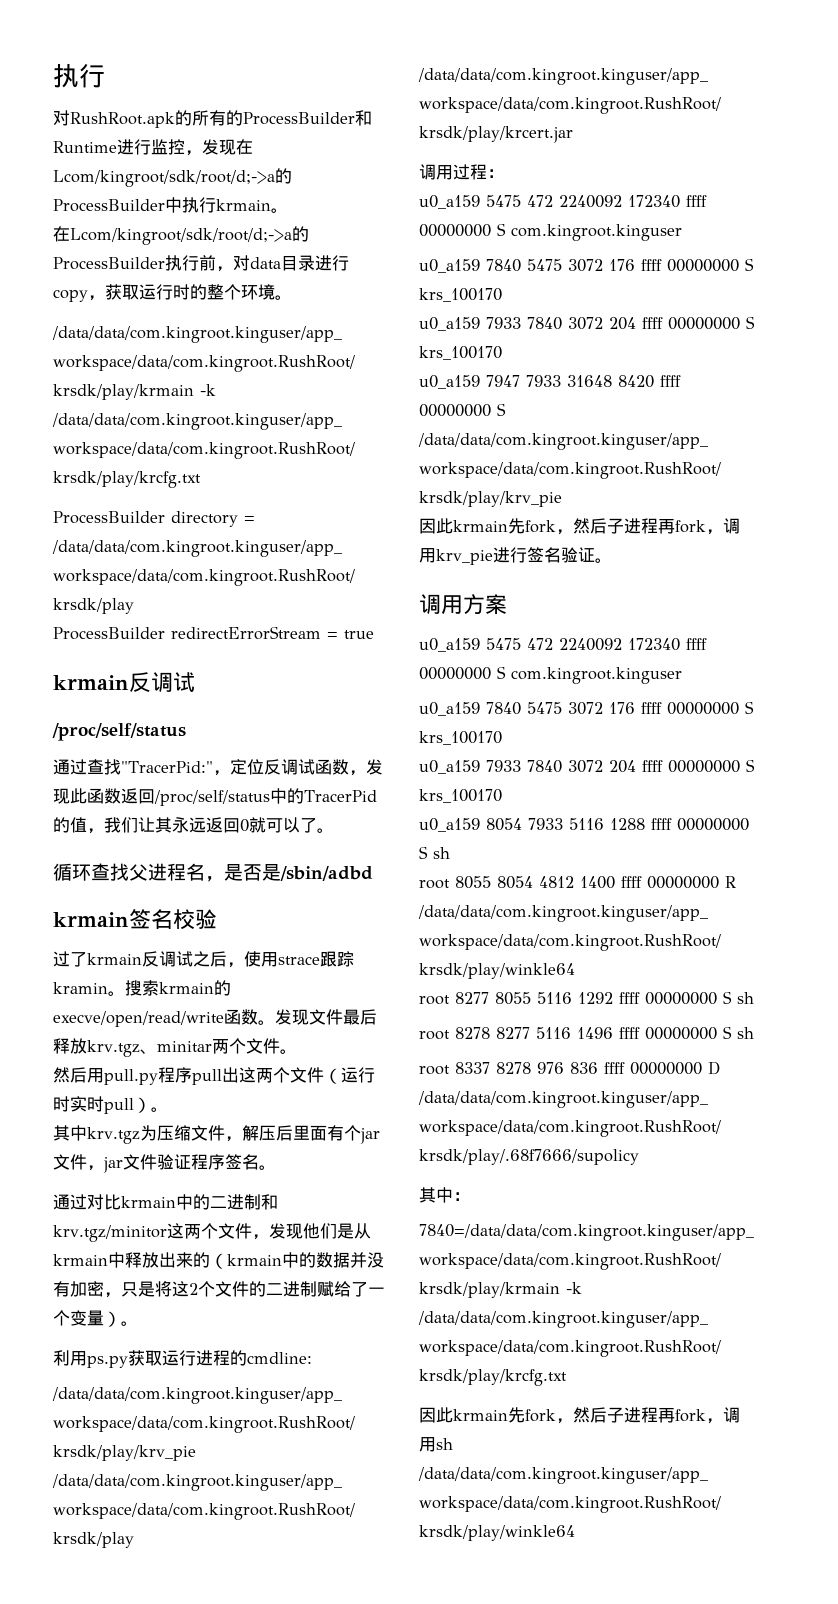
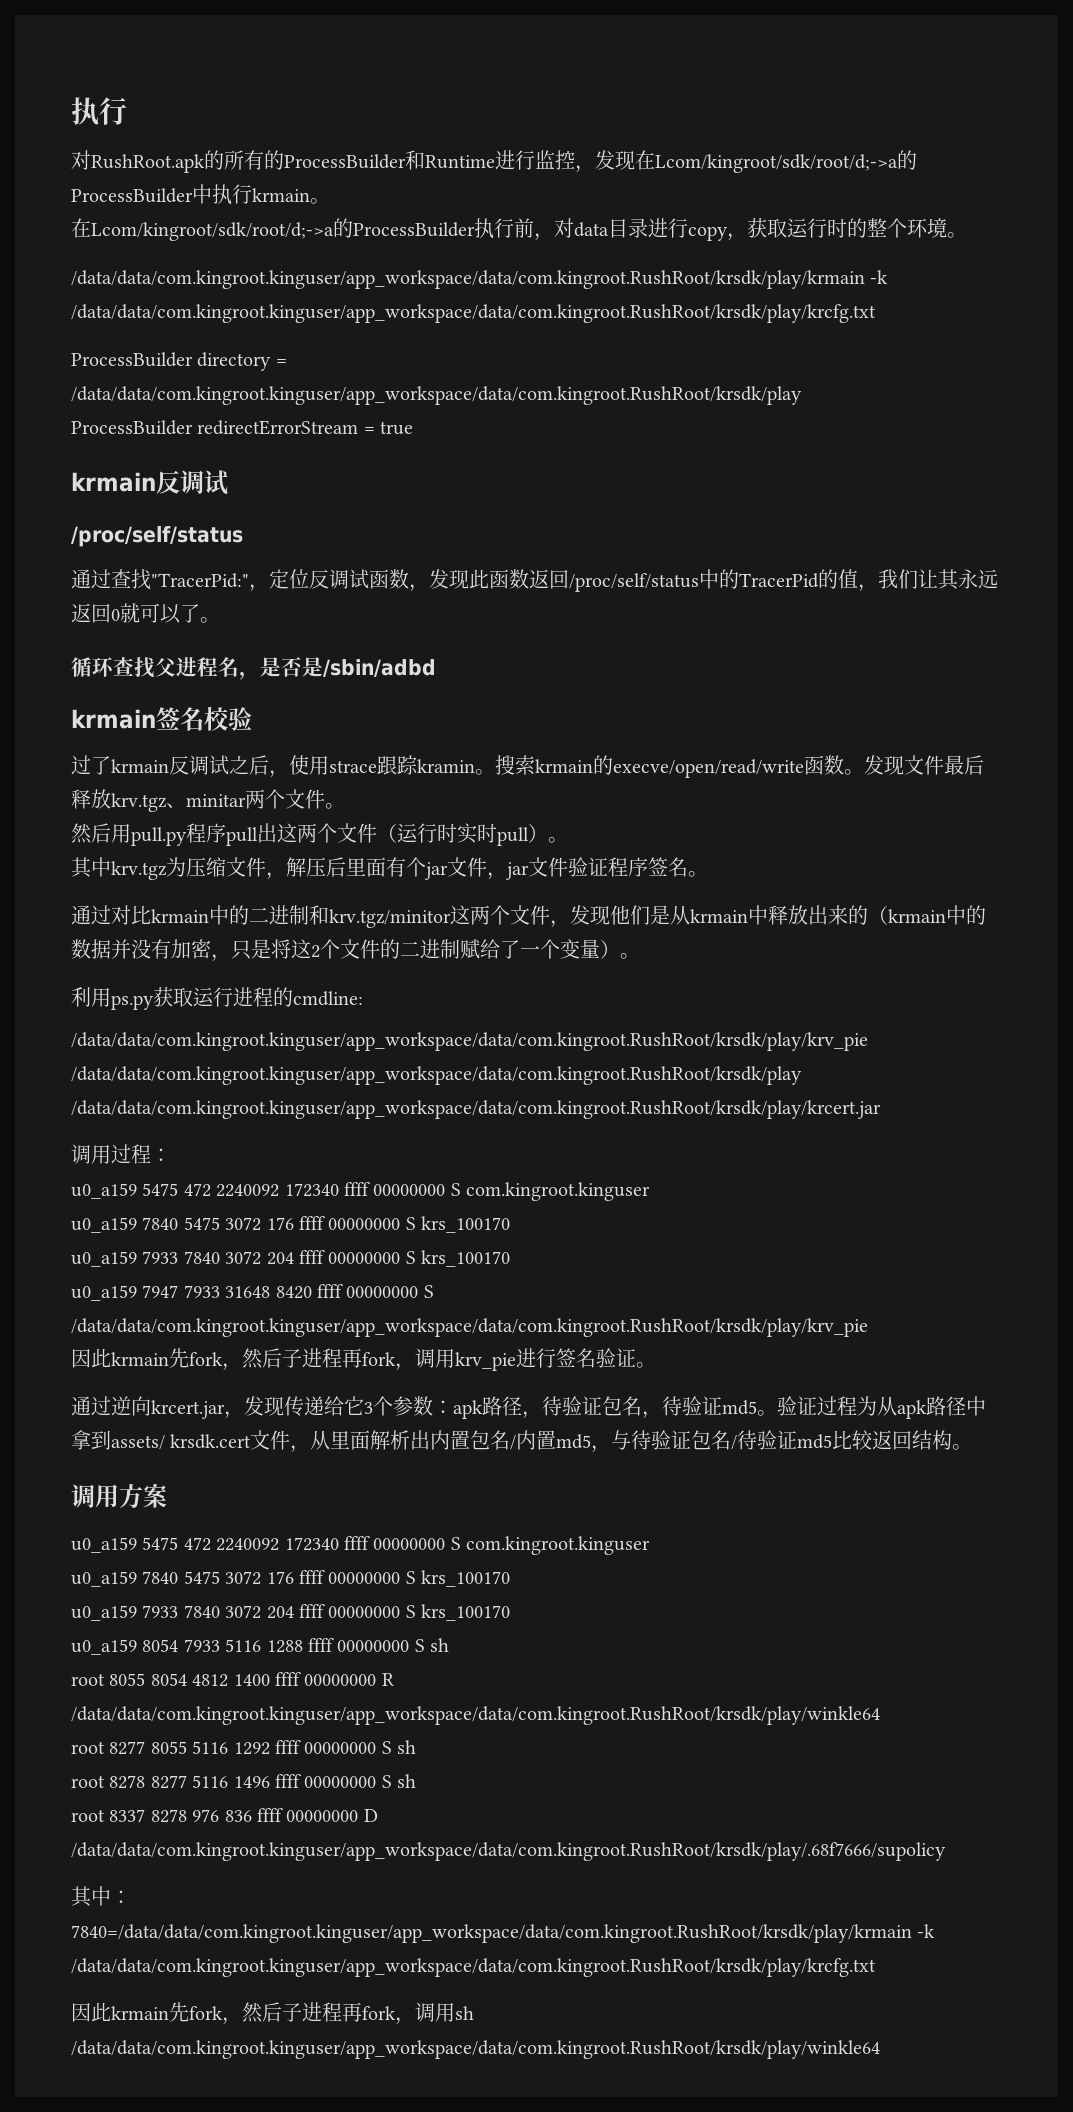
(612, 560) none -> [71,1396,986,1419] [71,1430,973,1453] // 通过逆向krcert.jar，发现传递给它3个参数：apk路径，待验证包名，待验证md5。验证过程为从apk路径中拿到assets/ krsdk.cert文件，从里面解析出内置包名/内置md5，与待验证包名/待验证md5比较返回结构。

